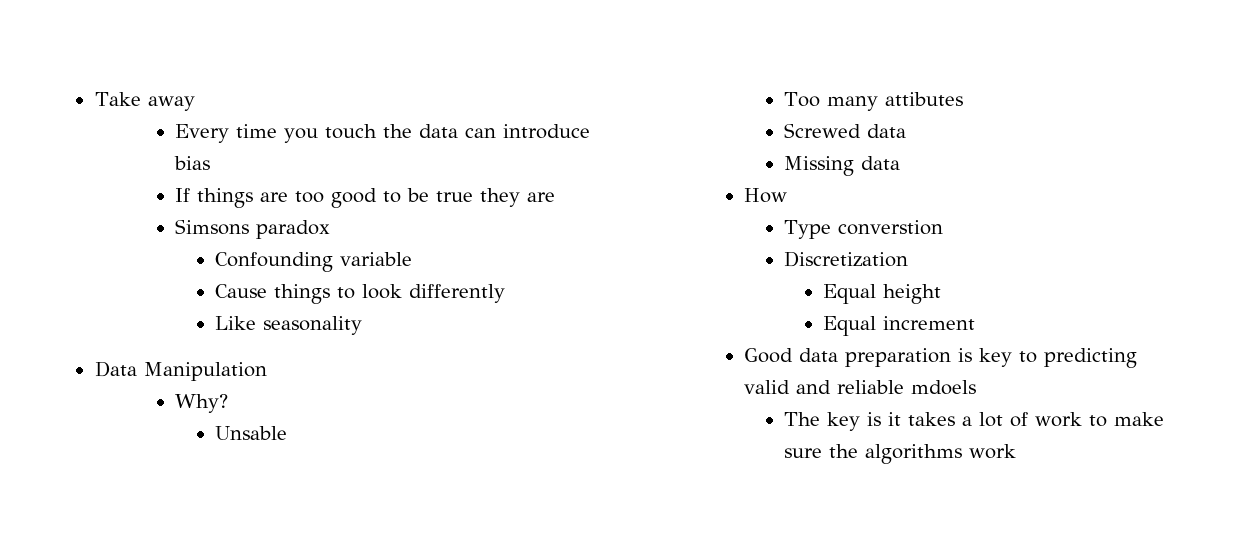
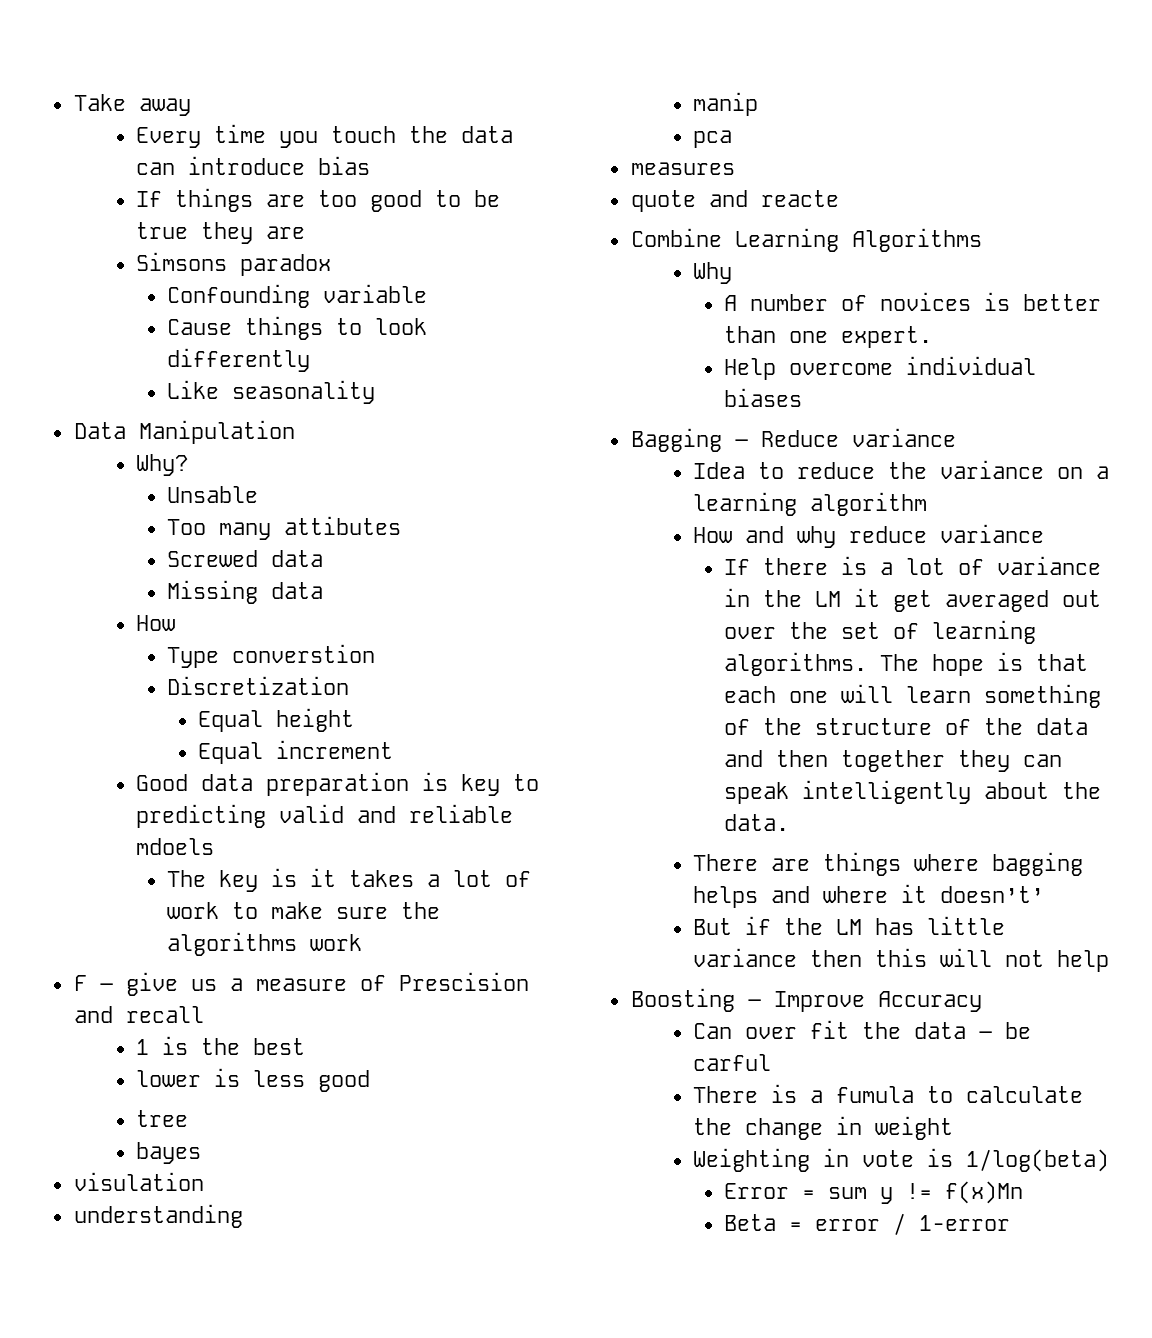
(1017, 451) none -> [73,972,529,996] [73,1006,204,1023] [135,1036,305,1055] [135,1068,370,1092] [135,1110,188,1127] [135,1142,201,1164] [73,1172,204,1191] [73,1204,243,1228] [692,92,758,116] [692,130,732,148] [630,162,735,175] [630,190,839,212] [630,228,982,252] [692,262,732,284] [723,292,1101,311] [723,326,932,348] [723,356,1036,380] [723,388,802,407] [630,428,956,452] [692,460,1109,479] [692,492,927,516] [692,524,1044,548] [723,556,1101,575] [723,588,1101,612] [723,620,1036,644] [723,652,1088,676] [723,684,1101,708] [723,718,1088,735] [723,750,1062,772] [723,780,1101,804] [723,814,789,831] [692,852,1083,876] [692,884,1044,908] [692,916,1005,935] [692,948,1109,972] [630,988,982,1012] [692,1020,1031,1039] [692,1054,771,1071] [692,1084,1083,1103] [692,1116,953,1140] [692,1148,1109,1172] [723,1181,1023,1204] [723,1213,1010,1235] // F – give us a measure of Prescision and recall // 1 is the best // lower is less good // tree // bayes // visulation // understanding // manip // pca // measures // quote and reacte // Combine Learning Algorithms // Why // A number of novices is better than one expert. // Help overcome individual biases // Bagging – Reduce variance // Idea to reduce the variance on a learning algorithm // How and why reduce variance // If there is a lot of variance in the LM it get averaged out over the set of learning algorithms. The hope is that each one will learn something of the structure of the data and then together they can speak intelligently about the data. // There are things where bagging helps and where it doesn’t’ // But if the LM has little variance then this will not help // Boosting – Improve Accuracy // Can over fit the data – be carful // There is a fumula to calculate the change in weight // Weighting in vote is 1/log(beta) // Error = sum y != f(x)Mn // Beta = error / 1-error

